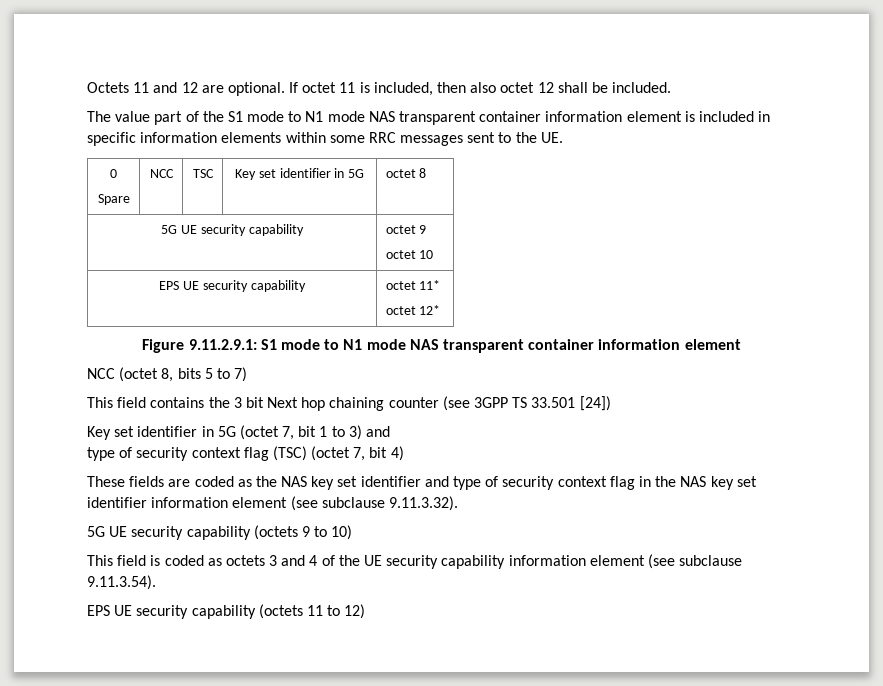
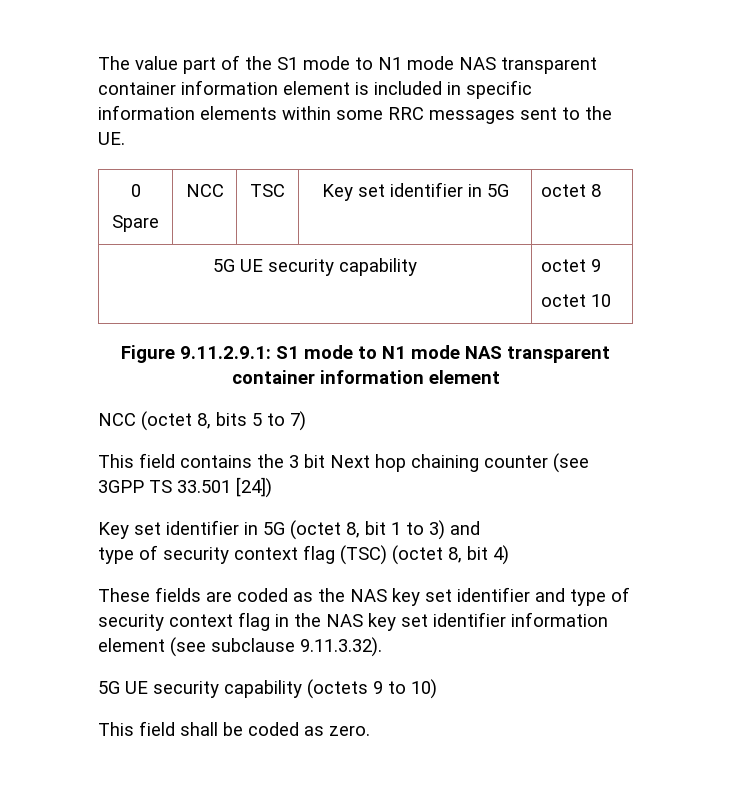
[87,82,672,96] Octets 11 and 12 are optional. If octet 11 is included, then also octet 12 shall be included. // -> (98, 63) none
[159,280,306,292] [385,280,441,290] [385,305,441,315] // EPS UE security capability | octet 11* // octet 12* -> (612, 300) none
[282,426,295,440] 7, -> [346,522,360,538] 8,
[353,447,366,461] 7, -> [448,547,462,563] 8,
[150,554,743,569] [87,575,156,590] [87,604,366,619] is coded as octets 3 and 4 of the UE security capability information element (see subclause 9.11.3.54). // EPS UE security capability (octets 11 to 12) -> [180,722,370,736] shall be coded as zero.

